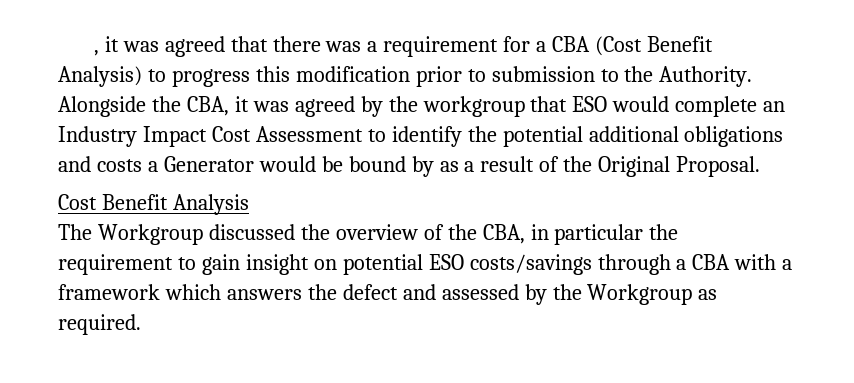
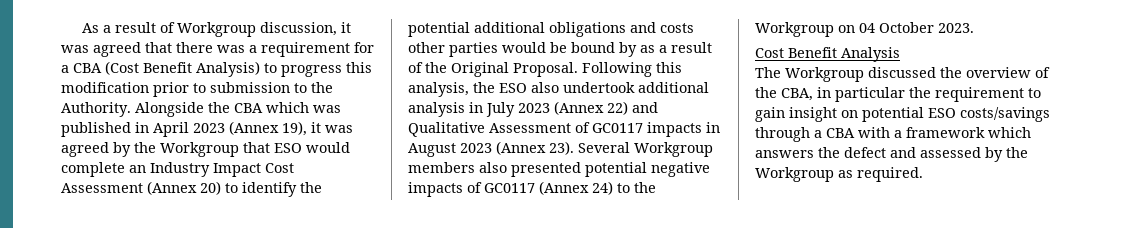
[93,50,99,56] , -> [81,22,337,37] As a result of Workgroup discussion,
[186,96,229,116] CBA, -> [234,102,341,113] [61,121,307,137] CBA which was published in April 2023 (Annex 19),
[422,96,525,117] workgroup -> [160,142,239,157] Workgroup
(363, 134) none -> [147,181,221,195] (Annex 20)
[147,156,254,172] a Generator -> [408,42,498,57] other parties
(761, 166) none -> [582,62,682,77] [408,82,709,97] [408,101,658,117] [408,122,720,137] [408,141,713,157] [408,162,710,177] [408,181,656,197] [755,22,974,37] Following this analysis, the ESO also undertook additional analysis in July 2023 (Annex 22) and Qualitative Assessment of GC0117 impacts in August 2023 (Annex 23). Several Workgroup members also presented potential negative impacts of GC0117 (Annex 24) to the Workgroup on 04 October 2023.

